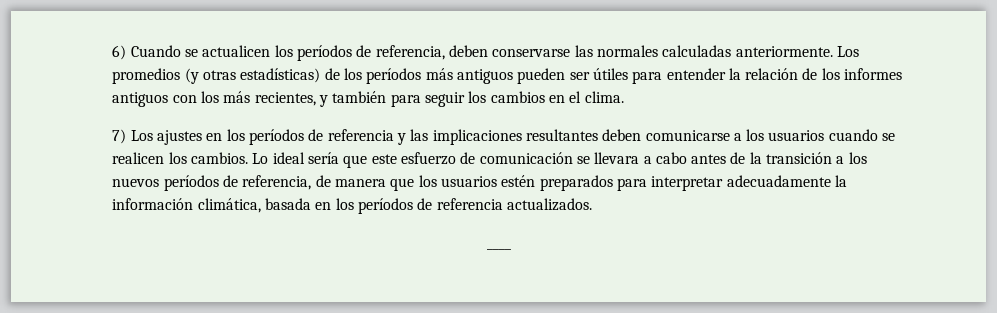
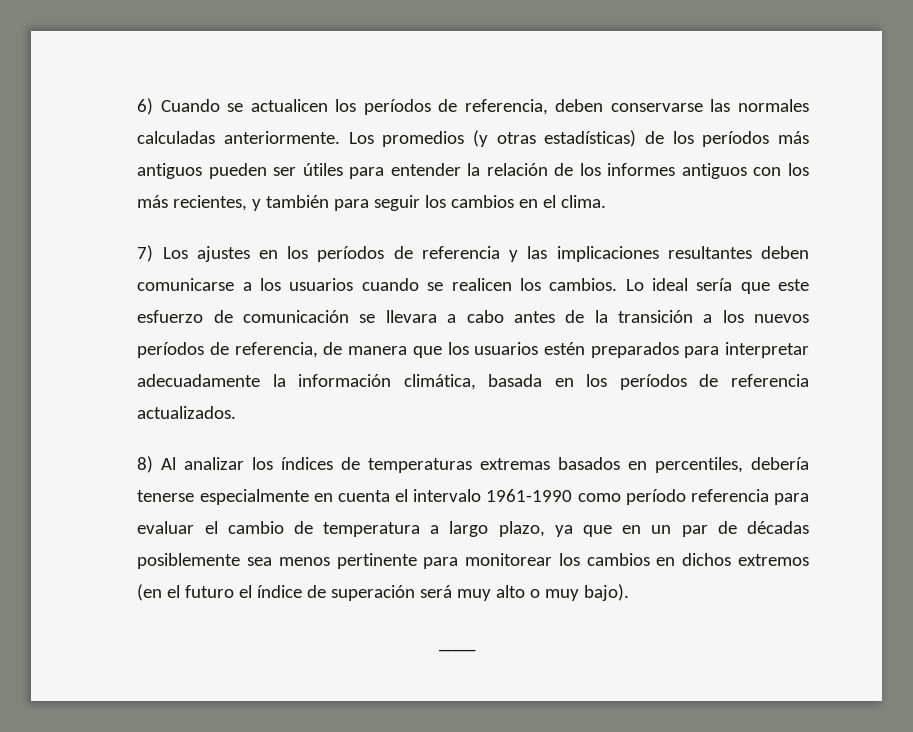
(592, 204) none -> [137,456,809,473] [137,489,809,505] [137,521,809,537] [137,553,810,569] [137,584,630,601] // 8) Al analizar los índices de temperaturas extremas basados en percentiles, debería tenerse especialmente en cuenta el intervalo 1961-1990 como período referencia para evaluar el cambio de temperatura a largo plazo, ya que en un par de décadas posiblemente sea menos pertinente para monitorear los cambios en dichos extremos (en el futuro el índice de superación será muy alto o muy bajo).

